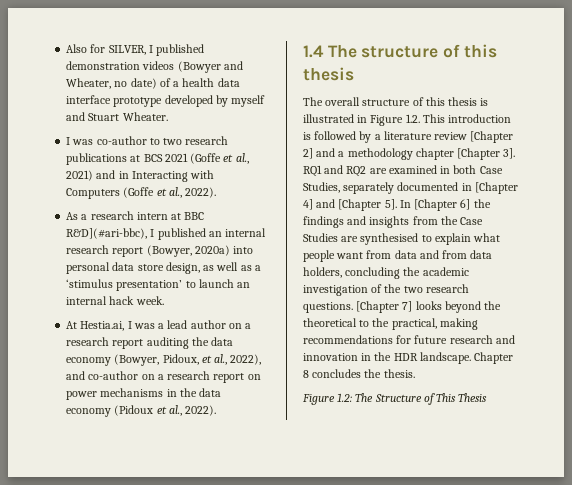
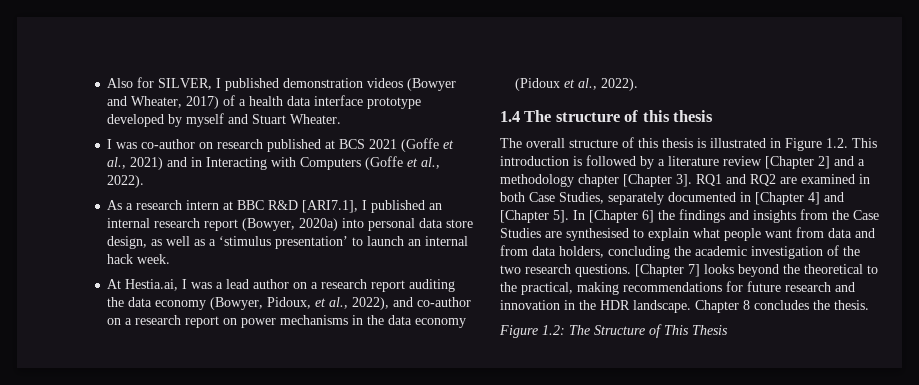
[114,78,157,89] no date) -> [186,96,220,109] 2017)
[149,136,229,145] [66,153,128,165] to two research publications -> [199,139,322,152] on research published
[66,228,148,239] R&D](#ari-bbc), -> [268,200,359,213] R&D [ARI7.1],

